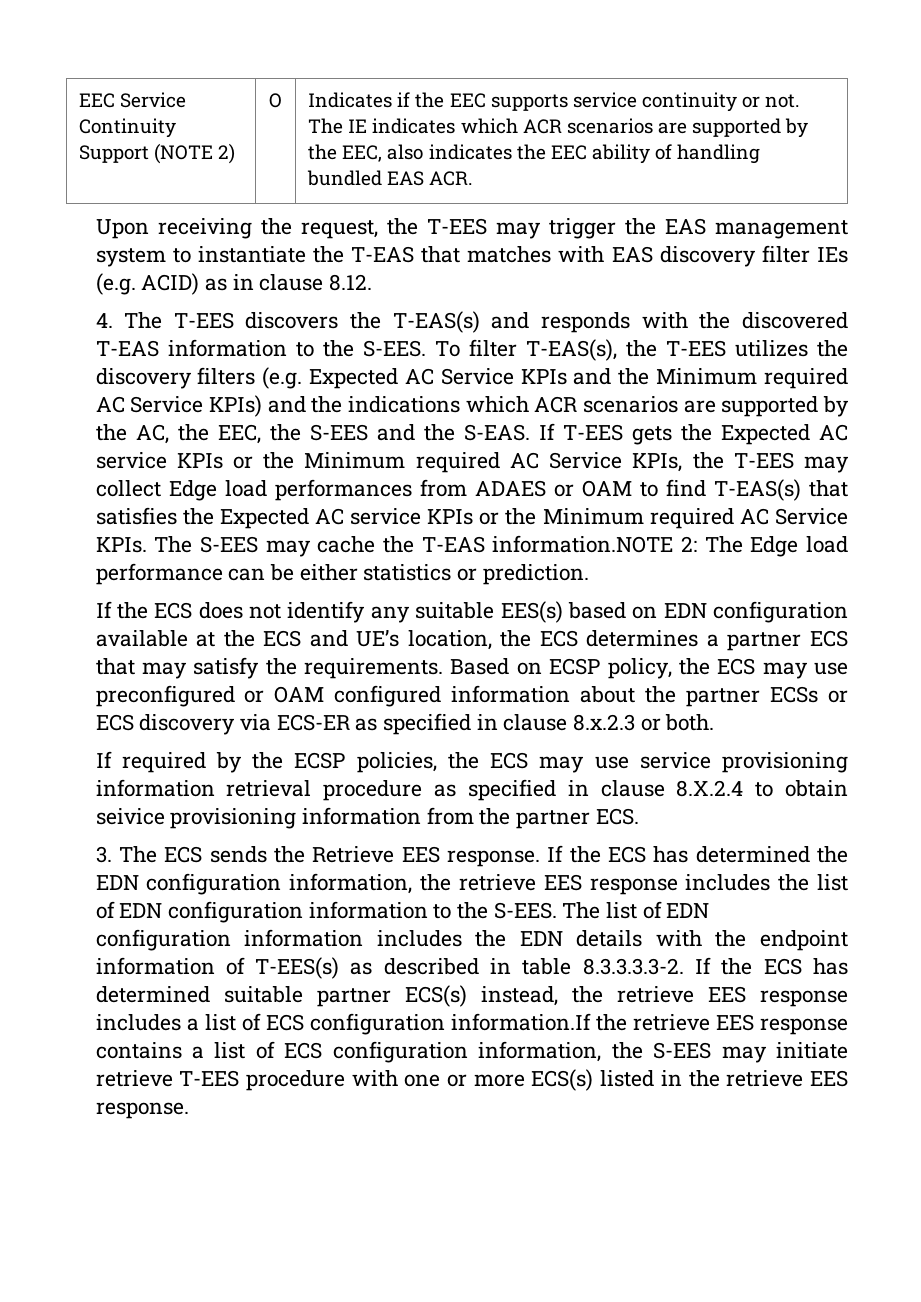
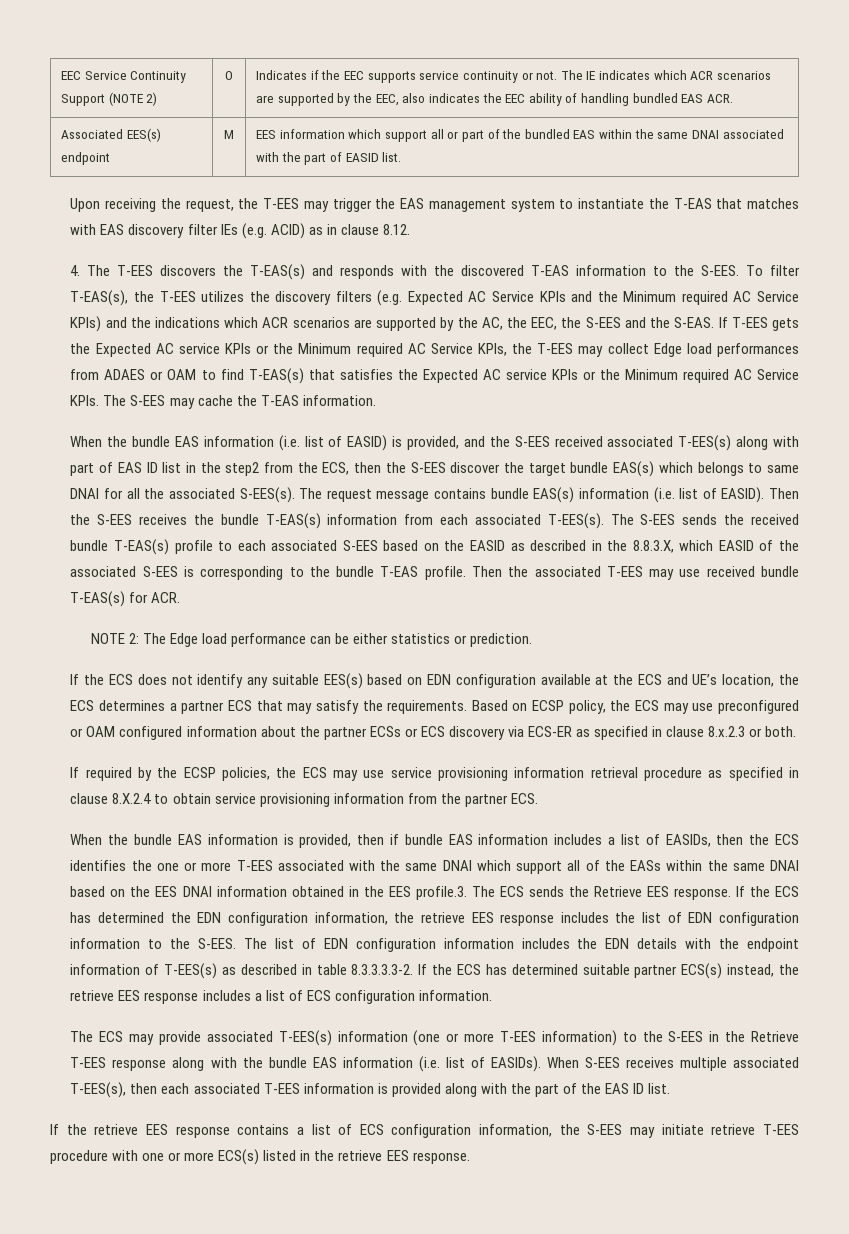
(474, 178) none -> [61,128,161,142] [61,152,111,165] [224,130,234,139] [256,129,784,142] [256,152,402,165] // Associated EES(s) endpoint | M | EES information which support all or part of the bundled EAS within the same DNAI associated with the part of EASID list.
[492,535,674,553] information.NOTE -> [302,395,376,406] [70,435,799,451] [70,461,799,477] [70,487,799,503] [70,513,799,529] [70,539,800,555] [70,566,799,580] [70,591,181,607] [90,633,125,644] information. // When the bundle EAS information (i.e. list of EASID) is provided, and the S-EES received associated T-EES(s) along with part of EAS ID list in the step2 from the ECS, then the S-EES discover the target bundle EAS(s) which belongs to same DNAI for all the associated S-EES(s). The request message contains bundle EAS(s) information (i.e. list of EASID). Then the S-EES receives the bundle T-EAS(s) information from each associated T-EES(s). The S-EES sends the received bundle T-EAS(s) profile to each associated S-EES based on the EASID as described in the 8.8.3.X, which EASID of the associated S-EES is corresponding to the bundle T-EAS profile. Then the associated T-EES may use received bundle T-EAS(s) for ACR. // NOTE
[95,808,165,825] seivice -> [214,793,256,804] service
[95,846,112,863] 3. -> [70,834,800,848] [70,860,800,874] [70,886,467,900] When the bundle EAS information is provided, then if bundle EAS information includes a list of EASIDs, then the ECS identifies the one or more T-EES associated with the same DNAI which support all of the EASs within the same DNAI based on the EES DNAI information obtained in the EES profile.3.
[450,1013,591,1031] information.If -> [418,990,492,1001] [70,1030,799,1046] [70,1056,799,1072] [70,1082,671,1098] [50,1124,59,1135] information. // The ECS may provide associated T-EES(s) information (one or more T-EES information) to the S-EES in the Retrieve T-EES response along with the bundle EAS information (i.e. list of EASIDs). When S-EES receives multiple associated T-EES(s), then each associated T-EES information is provided along with the part of the EAS ID list. // If

